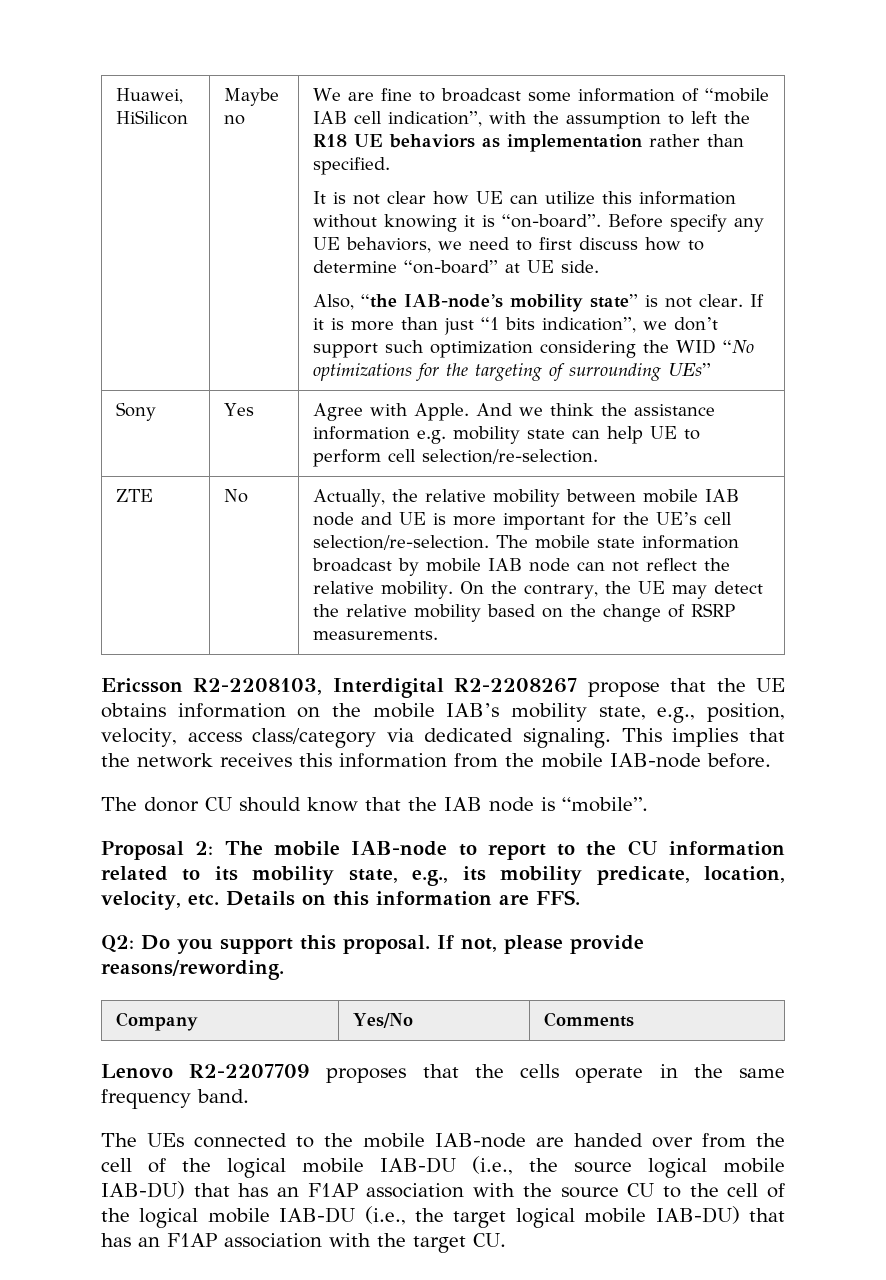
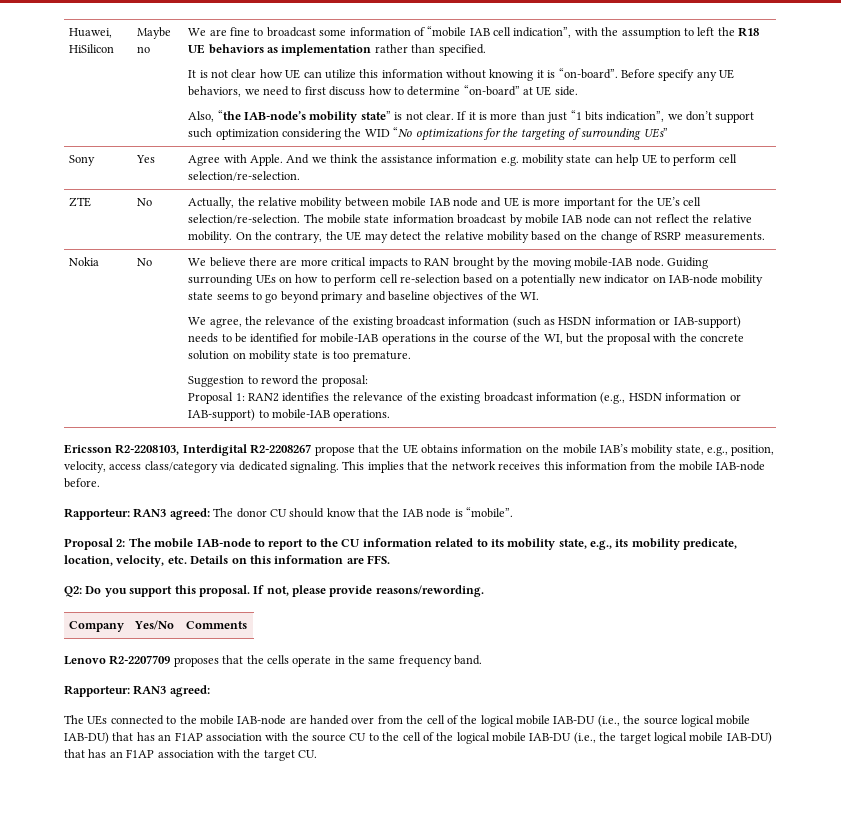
(439, 635) none -> [69,257,100,266] [137,258,153,266] [188,257,708,269] [188,274,764,286] [188,291,540,303] [188,316,741,328] [188,333,745,345] [188,350,411,362] [188,375,368,387] [188,392,741,404] [188,409,391,421] // Nokia | No | We believe there are more critical impacts to RAN brought by the moving mobile-IAB node. Guiding surrounding UEs on how to perform cell re-selection based on a potentially new indicator on IAB-node mobility state seems to go beyond primary and baseline objectives of the WI. // We agree, the relevance of the existing broadcast information (such as HSDN information or IAB-support) needs to be identified for mobile-IAB operations in the course of the WI, but the proposal with the concrete solution on mobility state is too premature. // Suggestion to reword the proposal: // Proposal 1: RAN2 identifies the relevance of the existing broadcast information (e.g., HSDN information or IAB-support) to mobile-IAB operations.
(771, 760) none -> [64,508,210,520] Rapporteur: RAN3 agreed:
(249, 1096) none -> [64,685,210,697] // Rapporteur: RAN3 agreed:

